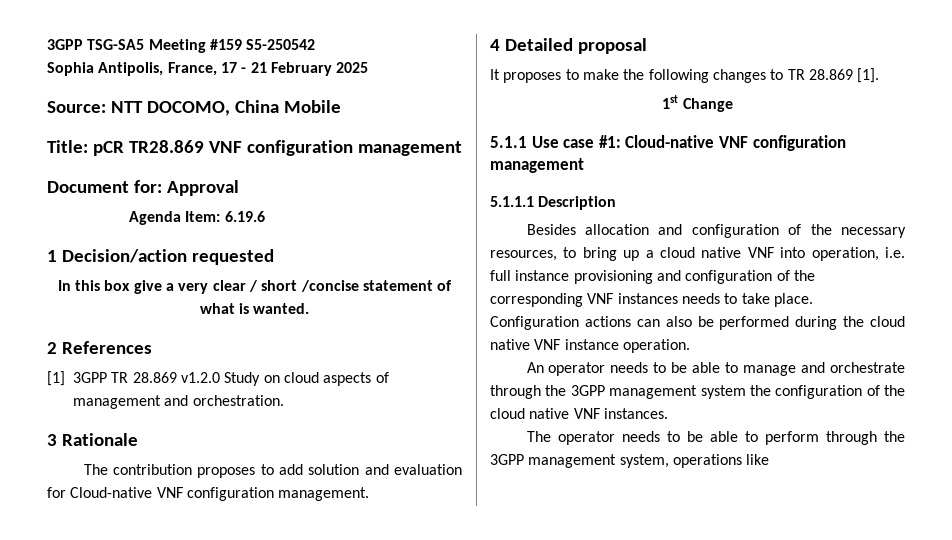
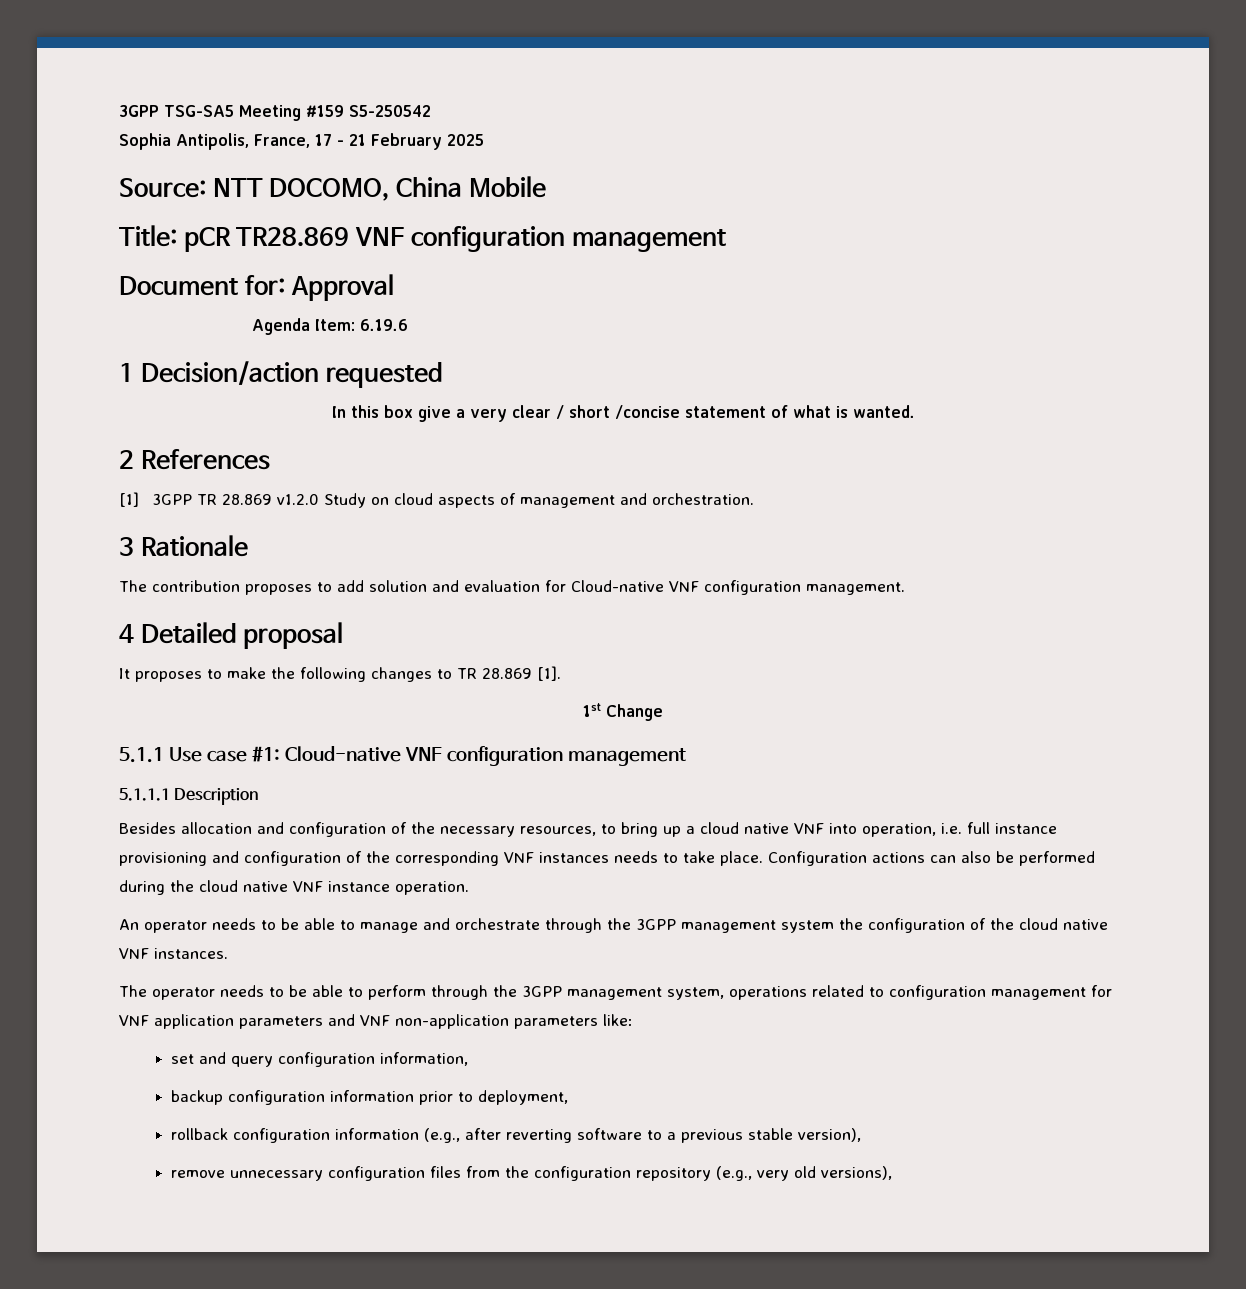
[746,454,770,465] like -> [812,985,1112,1000] [119,1014,633,1029] [170,1052,468,1067] [170,1090,568,1105] [170,1128,861,1143] [170,1166,892,1181] related to configuration management for VNF application parameters and VNF non-application parameters like: // set and query configuration information, // backup configuration information prior to deployment, // rollback configuration information (e.g., after reverting software to a previous stable version), // remove unnecessary configuration files from the configuration repository (e.g., very old versions),

